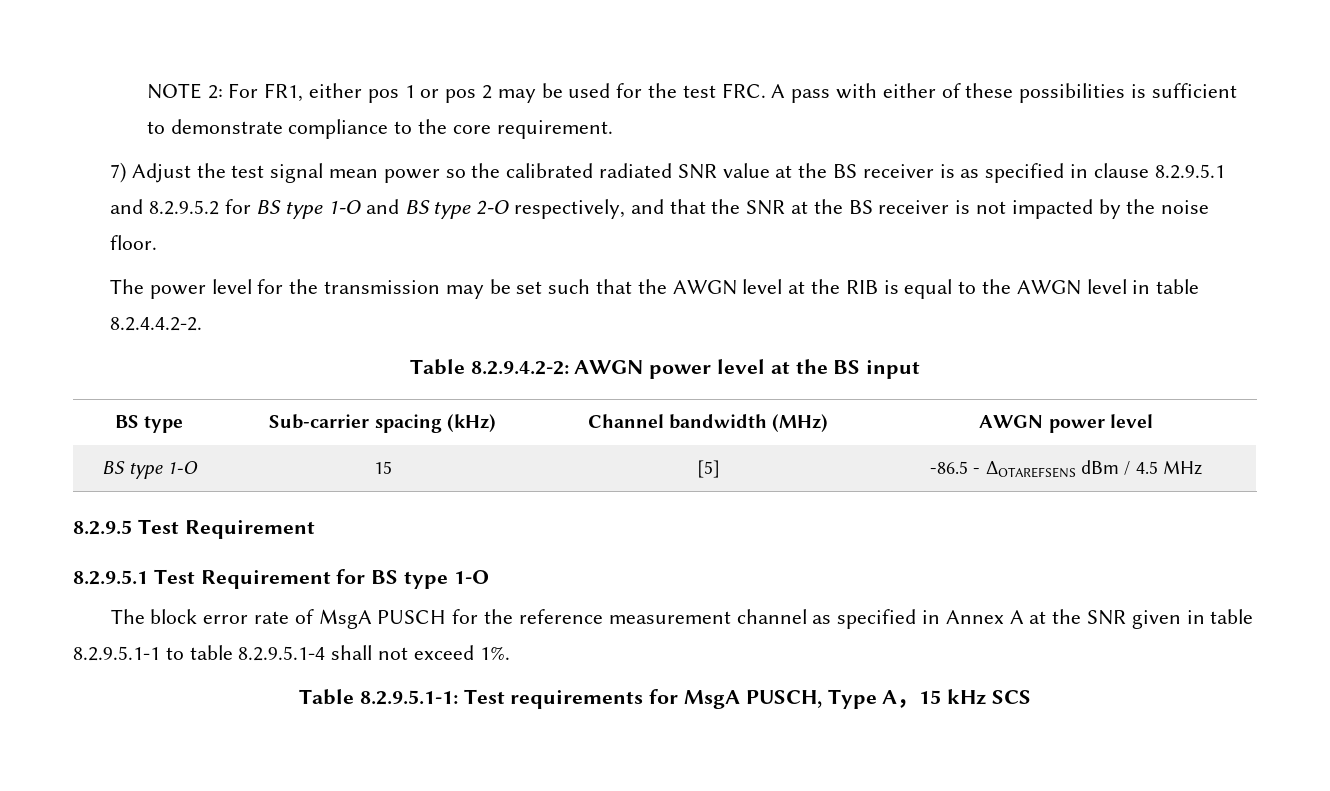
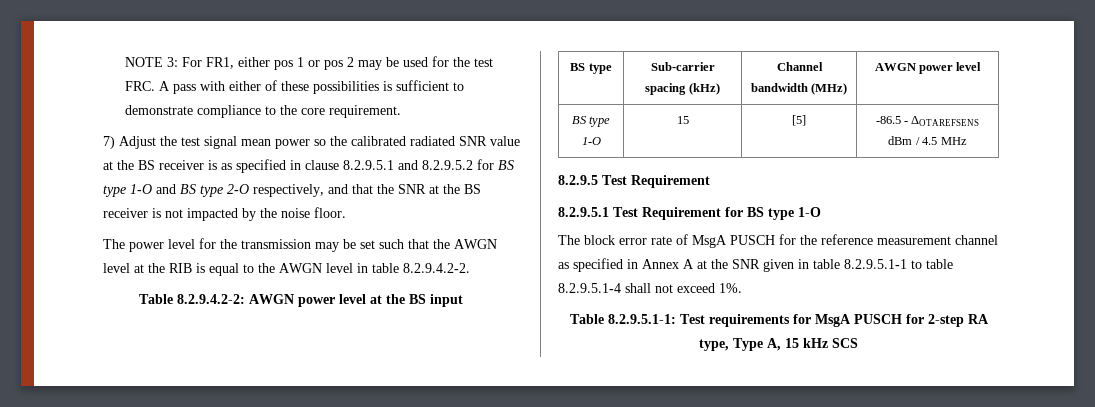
[207,85,223,99] 2: -> [167,57,179,67] 3:
[109,317,202,331] 8.2.4.4.2-2. -> [402,263,470,273] 8.2.9.4.2-2.
[745,689,920,709] PUSCH, Type A， -> [853,314,989,327] [699,338,781,351] PUSCH for 2-step RA type, Type A,

